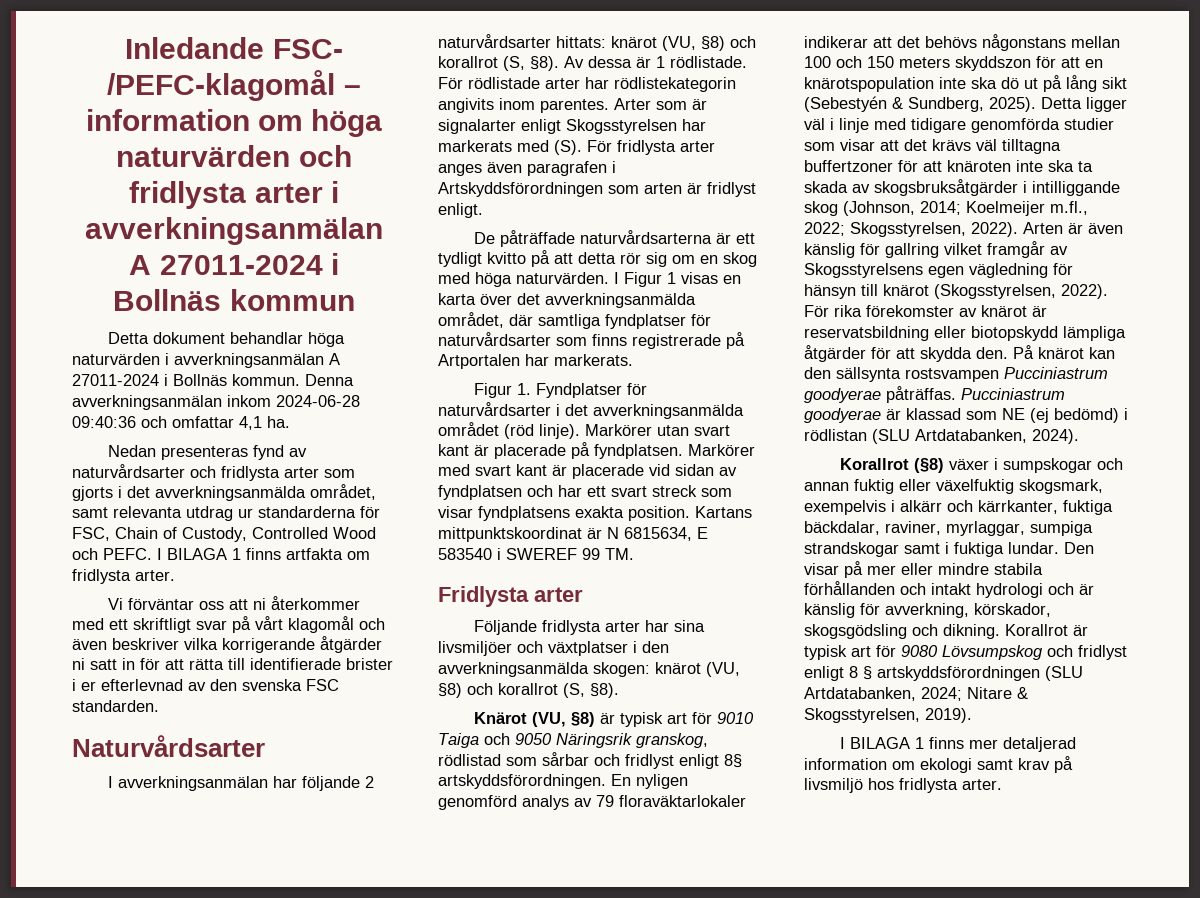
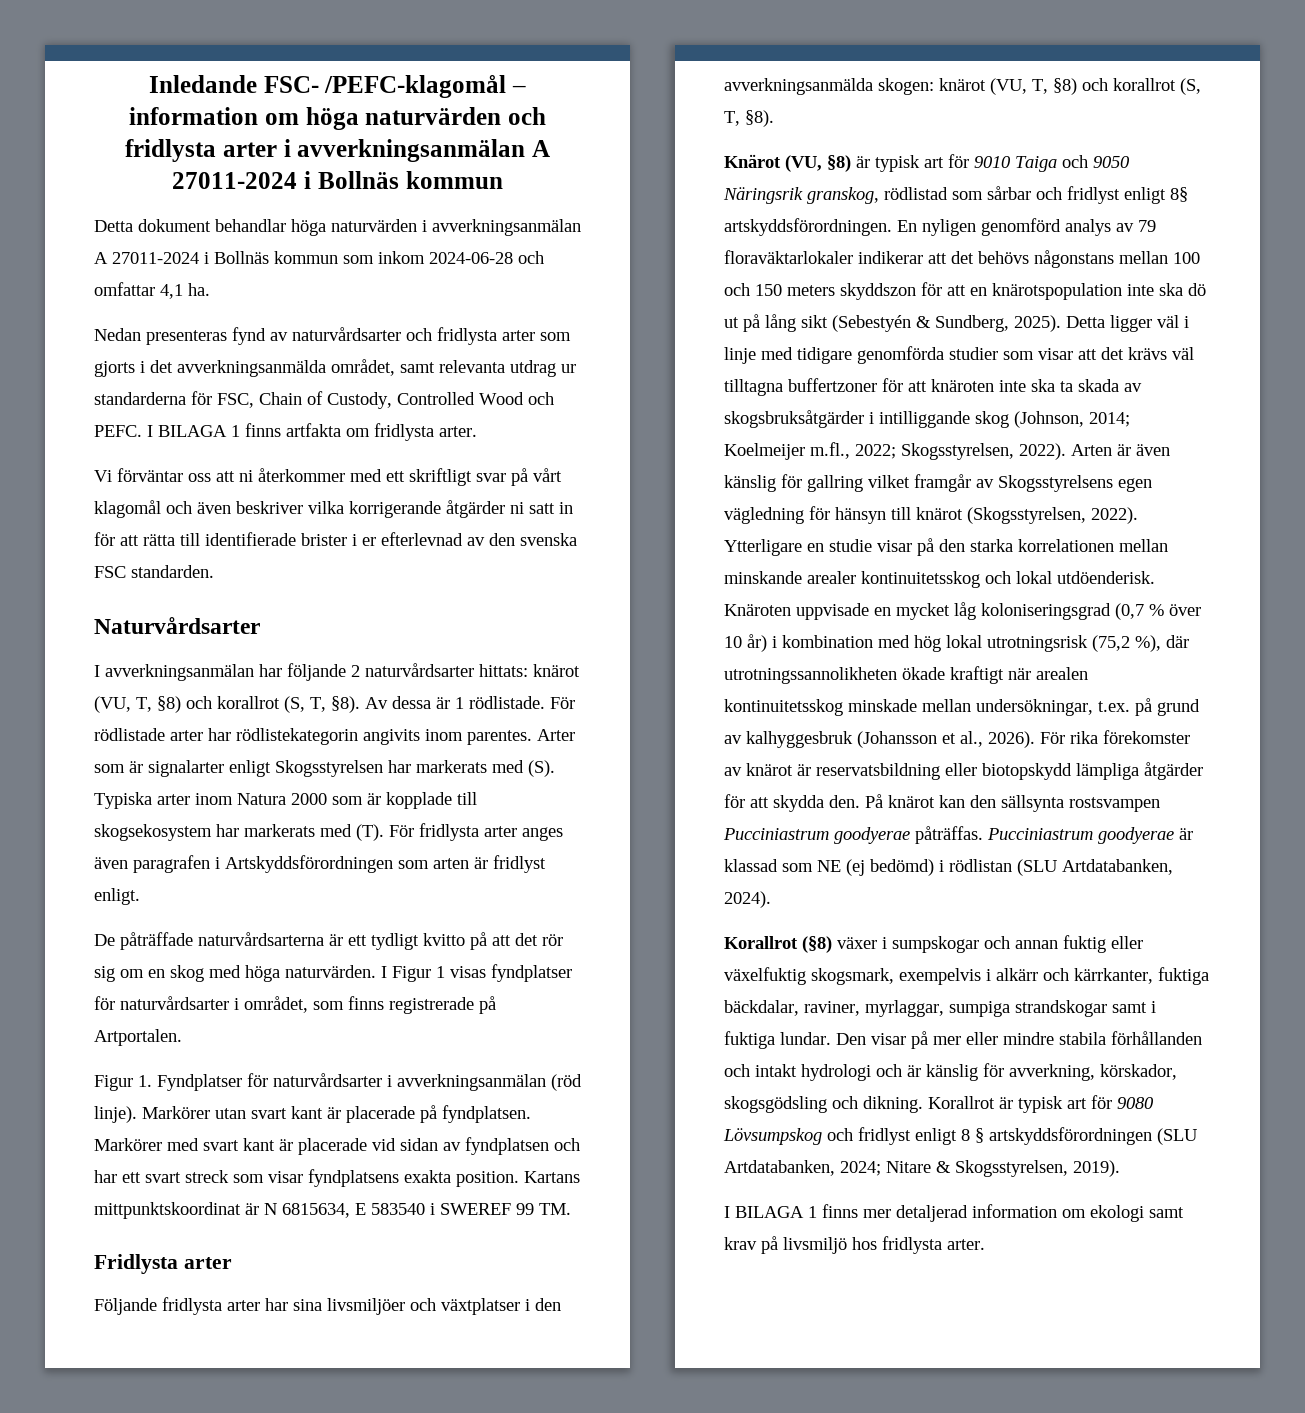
[232,374,354,386] [72,395,222,410] kommun. Denna avverkningsanmälan -> [274,251,374,264] kommun som
[72,416,136,428] 09:40:36 -> (513, 258) none
[701,36,756,51] [438,56,525,71] §8) och korallrot (S, -> [136,696,326,713] T, §8) och korallrot (S, T,
(582, 147) none -> [94,792,477,809] [94,824,384,841] Typiska arter inom Natura 2000 som är kopplade till skogsekosystem har markerats med (T).
[578,252,616,264] detta -> [515,933,538,946] det
[723,275,741,284] [438,293,696,308] [438,312,601,329] en karta över det avverkningsanmälda området, där samtliga -> (486, 972) none
(551, 339) none -> [234,996,308,1013] i området,
[438,354,633,369] Artportalen har markerats. -> [94,1029,182,1046] Artportalen.
[565,404,744,419] [438,422,499,436] det avverkningsanmälda området -> [397,1074,546,1091] avverkningsanmälan
[438,683,585,698] §8) och korallrot (S, -> [1032,78,1201,95] [724,111,740,126] T, §8) och korallrot (S, T,
(1108, 291) none -> [724,538,1168,556] [724,571,1155,588] [724,602,1201,620] [724,634,1189,652] [724,666,1088,684] [724,698,1200,716] [724,731,1035,748] Ytterligare en studie visar på den starka korrelationen mellan minskande arealer kontinuitetsskog och lokal utdöenderisk. Knäroten uppvisade en mycket låg koloniseringsgrad (0,7 % över 10 år) i kombination med hög lokal utrotningsrisk (75,2 %), där utrotningssannolikheten ökade kraftigt när arealen kontinuitetsskog minskade mellan undersökningar, t.ex. på grund av kalhyggesbruk (Johansson et al., 2026).

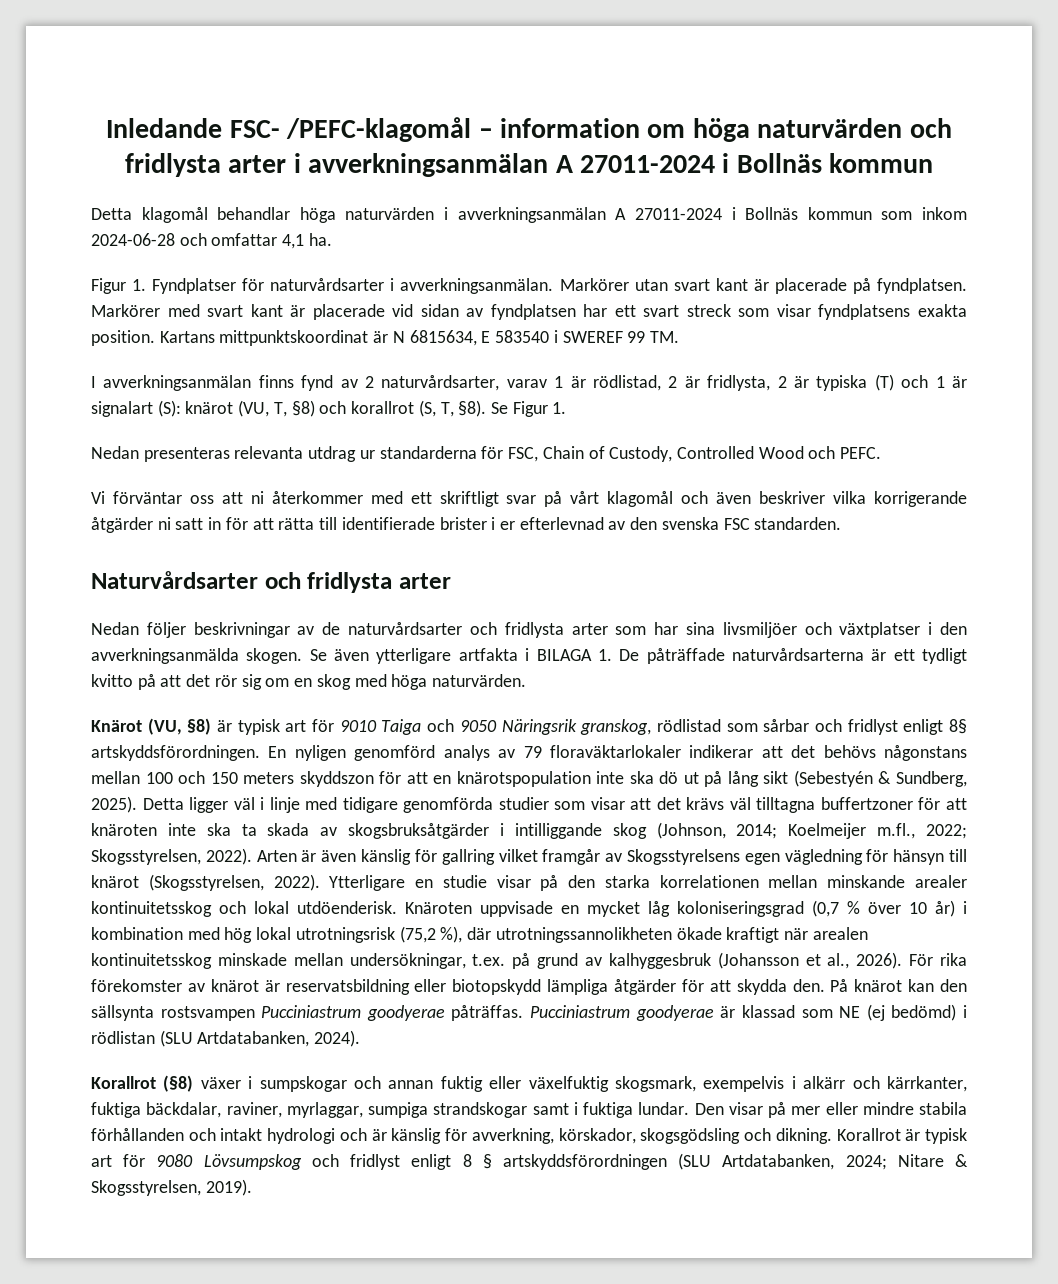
[138,219,211,232] dokument -> [141,207,208,223] klagomål
[94,327,571,345] [94,359,435,377] Nedan presenteras fynd av naturvårdsarter och fridlysta arter som gjorts i det avverkningsanmälda området, samt -> [91,278,967,294] [91,304,967,320] [91,330,679,346] [91,374,967,391] [91,400,567,417] [91,446,230,462] Figur 1. Fyndplatser för naturvårdsarter i avverkningsanmälan. Markörer utan svart kant är placerade på fyndplatsen. Markörer med svart kant är placerade vid sidan av fyndplatsen har ett svart streck som visar fyndplatsens exakta position. Kartans mittpunktskoordinat är N 6815634, E 583540 i SWEREF 99 TM. // I avverkningsanmälan finns fynd av 2 naturvårdsarter, varav 1 är rödlistad, 2 är fridlysta, 2 är typiska (T) och 1 är signalart (S): knärot (VU, T, §8) och korallrot (S, T, §8). Se Figur 1. // Nedan presenteras
[147,423,477,441] I BILAGA 1 finns artfakta om fridlysta arter. -> (882, 453) none
[94,663,580,681] [94,696,575,713] [94,728,575,745] [94,760,555,777] [94,792,477,809] [94,823,563,841] [94,855,546,873] [94,888,140,905] // I avverkningsanmälan har följande 2 naturvårdsarter hittats: knärot (VU, T, §8) och korallrot (S, T, §8). Av dessa är 1 rödlistade. För rödlistade arter har rödlistekategorin angivits inom parentes. Arter som är signalarter enligt Skogsstyrelsen har markerats med (S). Typiska arter inom Natura 2000 som är kopplade till skogsekosystem har markerats med (T). För fridlysta arter anges även paragrafen i Artskyddsförordningen som arten är fridlyst enligt. // -> [264,572,451,593] [91,622,967,638] [91,648,612,664] och fridlysta arter // Nedan följer beskrivningar av de naturvårdsarter och fridlysta arter som har sina livsmiljöer och växtplatser i den avverkningsanmälda skogen. Se även ytterligare artfakta i BILAGA 1.
[381,964,572,982] [94,996,496,1014] [94,1029,182,1046] [94,1073,582,1091] [94,1105,531,1123] [94,1137,580,1155] [94,1169,580,1187] [94,1202,571,1219] [94,1254,232,1274] [94,1297,561,1315] [724,78,1201,95] [724,110,774,127] I Figur 1 visas fyndplatser för naturvårdsarter i området, som finns registrerade på Artportalen. // Figur 1. Fyndplatser för naturvårdsarter i avverkningsanmälan (röd linje). Markörer utan svart kant är placerade på fyndplatsen. Markörer med svart kant är placerade vid sidan av fyndplatsen och har ett svart streck som visar fyndplatsens exakta position. Kartans mittpunktskoordinat är N 6815634, E 583540 i SWEREF 99 TM. // Fridlysta arter // Följande fridlysta arter har sina livsmiljöer och växtplatser i den avverkningsanmälda skogen: knärot (VU, T, §8) och korallrot (S, T, §8). -> (526, 680) none
[724,1204,1184,1222] [724,1236,985,1254] // I BILAGA 1 finns mer detaljerad information om ekologi samt krav på livsmiljö hos fridlysta arter. -> (252, 1187) none

